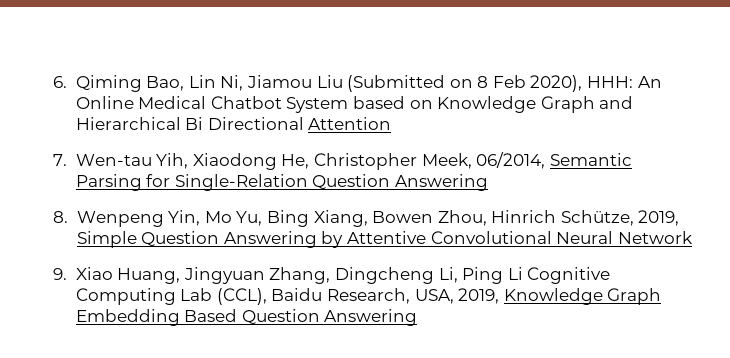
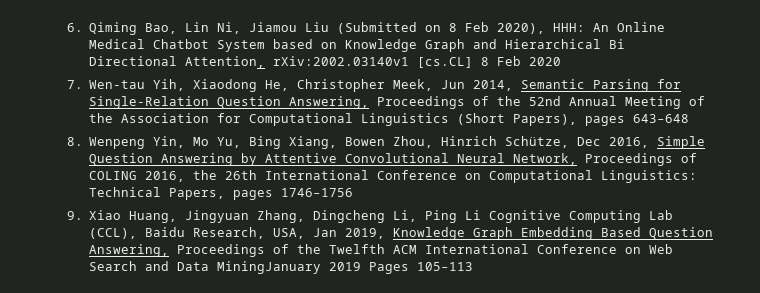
[308,117,392,130] Attention -> [185,56,562,68] Attention, rXiv:2002.03140v1 [cs.CL] 8 Feb 2020
[476,152,546,169] 06/2014, -> [441,80,514,91] Jun 2014,
[394,174,488,191] Answering -> [289,96,706,109] [89,113,690,126] Answering, Proceedings of the 52nd Annual Meeting of the Association for Computational Linguistics (Short Papers), pages 643–648
[638,210,680,226] 2019, -> [577,137,650,148] Dec 2016,
[617,231,693,244] Network -> [513,153,698,166] [89,170,698,183] [89,187,354,200] Network, Proceedings of COLING 2016, the 26th International Conference on Computational Linguistics: Technical Papers, pages 1746–1756
(454, 296) none -> [313,228,338,237] Jan
[324,309,418,326] Answering -> [89,244,674,257] [89,261,474,274] Answering, Proceedings of the Twelfth ACM International Conference on Web Search and Data MiningJanuary 2019 Pages 105–113

